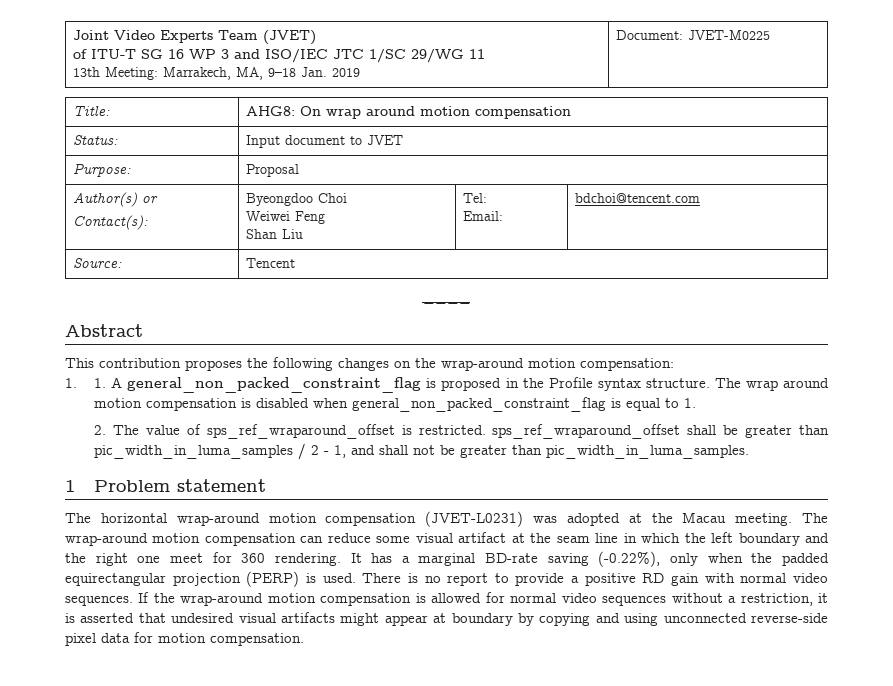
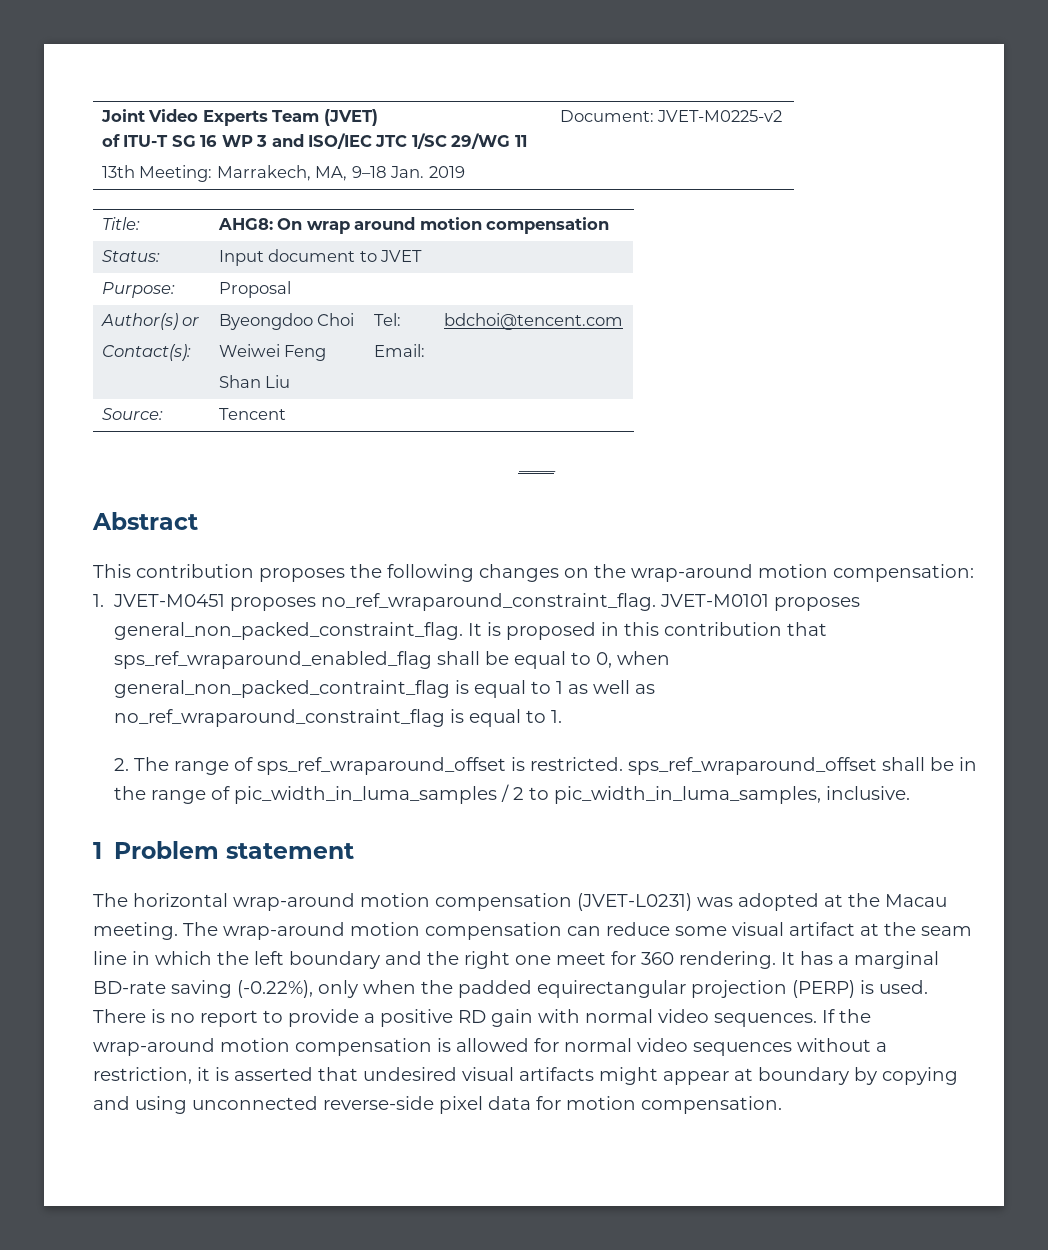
[688,30,771,40] JVET-M0225 -> [657,110,783,122] JVET-M0225-v2
[94,377,830,393] [94,397,607,412] 1. A general_non_packed_constraint_flag is proposed in the Profile syntax structure. The wrap around motion compensation is disabled when general_non_packed_constraint_flag -> [113,593,861,611] [114,622,828,640] [114,651,671,669] [114,680,656,698] [114,709,446,727] JVET-M0451 proposes no_ref_wraparound_constraint_flag. JVET-M0101 proposes general_non_packed_constraint_flag. It is proposed in this contribution that sps_ref_wraparound_enabled_flag shall be equal to 0, when general_non_packed_contraint_flag is equal to 1 as well as no_ref_wraparound_constraint_flag
[146,425,181,435] value -> [174,761,230,775] range
[745,425,829,438] [94,443,750,460] greater than pic_width_in_luma_samples / 2 - 1, and shall not be greater than pic_width_in_luma_samples. -> [959,757,978,771] [114,784,911,804] in the range of pic_width_in_luma_samples / 2 to pic_width_in_luma_samples, inclusive.

